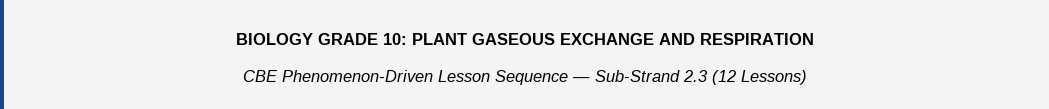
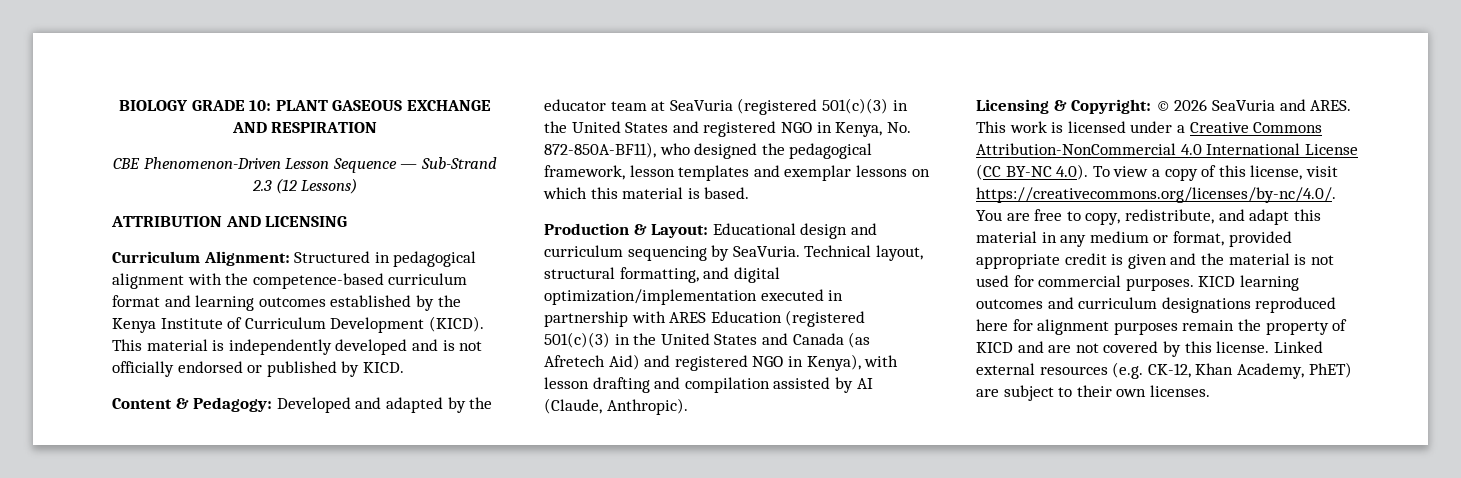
(807, 77) none -> [111,216,348,227] [112,251,477,267] [112,273,468,289] [112,295,461,311] [112,316,484,333] [112,339,483,355] [112,361,404,377] [112,397,493,413] [544,98,908,115] [544,121,911,137] [544,142,873,159] [544,165,930,181] [543,187,750,199] [544,223,877,239] [544,245,923,261] [544,267,780,283] [544,289,844,305] [544,310,866,327] [544,332,871,348] [544,354,899,371] [544,377,873,393] [544,398,688,415] [976,99,1352,114] [976,121,1323,133] [976,143,1358,155] [976,164,1338,181] [976,187,1336,203] [976,209,1321,225] [976,231,1292,247] [976,253,1334,269] [976,275,1299,291] [976,297,1337,313] [976,319,1348,335] [976,341,1323,357] [976,362,1352,379] [976,385,1210,401] // ATTRIBUTION AND LICENSING // Curriculum Alignment: Structured in pedagogical alignment with the competence-based curriculum format and learning outcomes established by the Kenya Institute of Curriculum Development (KICD). This material is independently developed and is not officially endorsed or published by KICD. // Content & Pedagogy: Developed and adapted by the educator team at SeaVuria (registered 501(c)(3) in the United States and registered NGO in Kenya, No. 872-850A-BF11), who designed the pedagogical framework, lesson templates and exemplar lessons on which this material is based. // Production & Layout: Educational design and curriculum sequencing by SeaVuria. Technical layout, structural formatting, and digital optimization/implementation executed in partnership with ARES Education (registered 501(c)(3) in the United States and Canada (as Afretech Aid) and registered NGO in Kenya), with lesson drafting and compilation assisted by AI (Claude, Anthropic). // Licensing & Copyright: © 2026 SeaVuria and ARES. This work is licensed under a Creative Commons Attribution-NonCommercial 4.0 International License (CC BY-NC 4.0). To view a copy of this license, visit https://creativecommons.org/licenses/by-nc/4.0/. You are free to copy, redistribute, and adapt this material in any medium or format, provided appropriate credit is given and the material is not used for commercial purposes. KICD learning outcomes and curriculum designations reproduced here for alignment purposes remain the property of KICD and are not covered by this license. Linked external resources (e.g. CK-12, Khan Academy, PhET) are subject to their own licenses.

